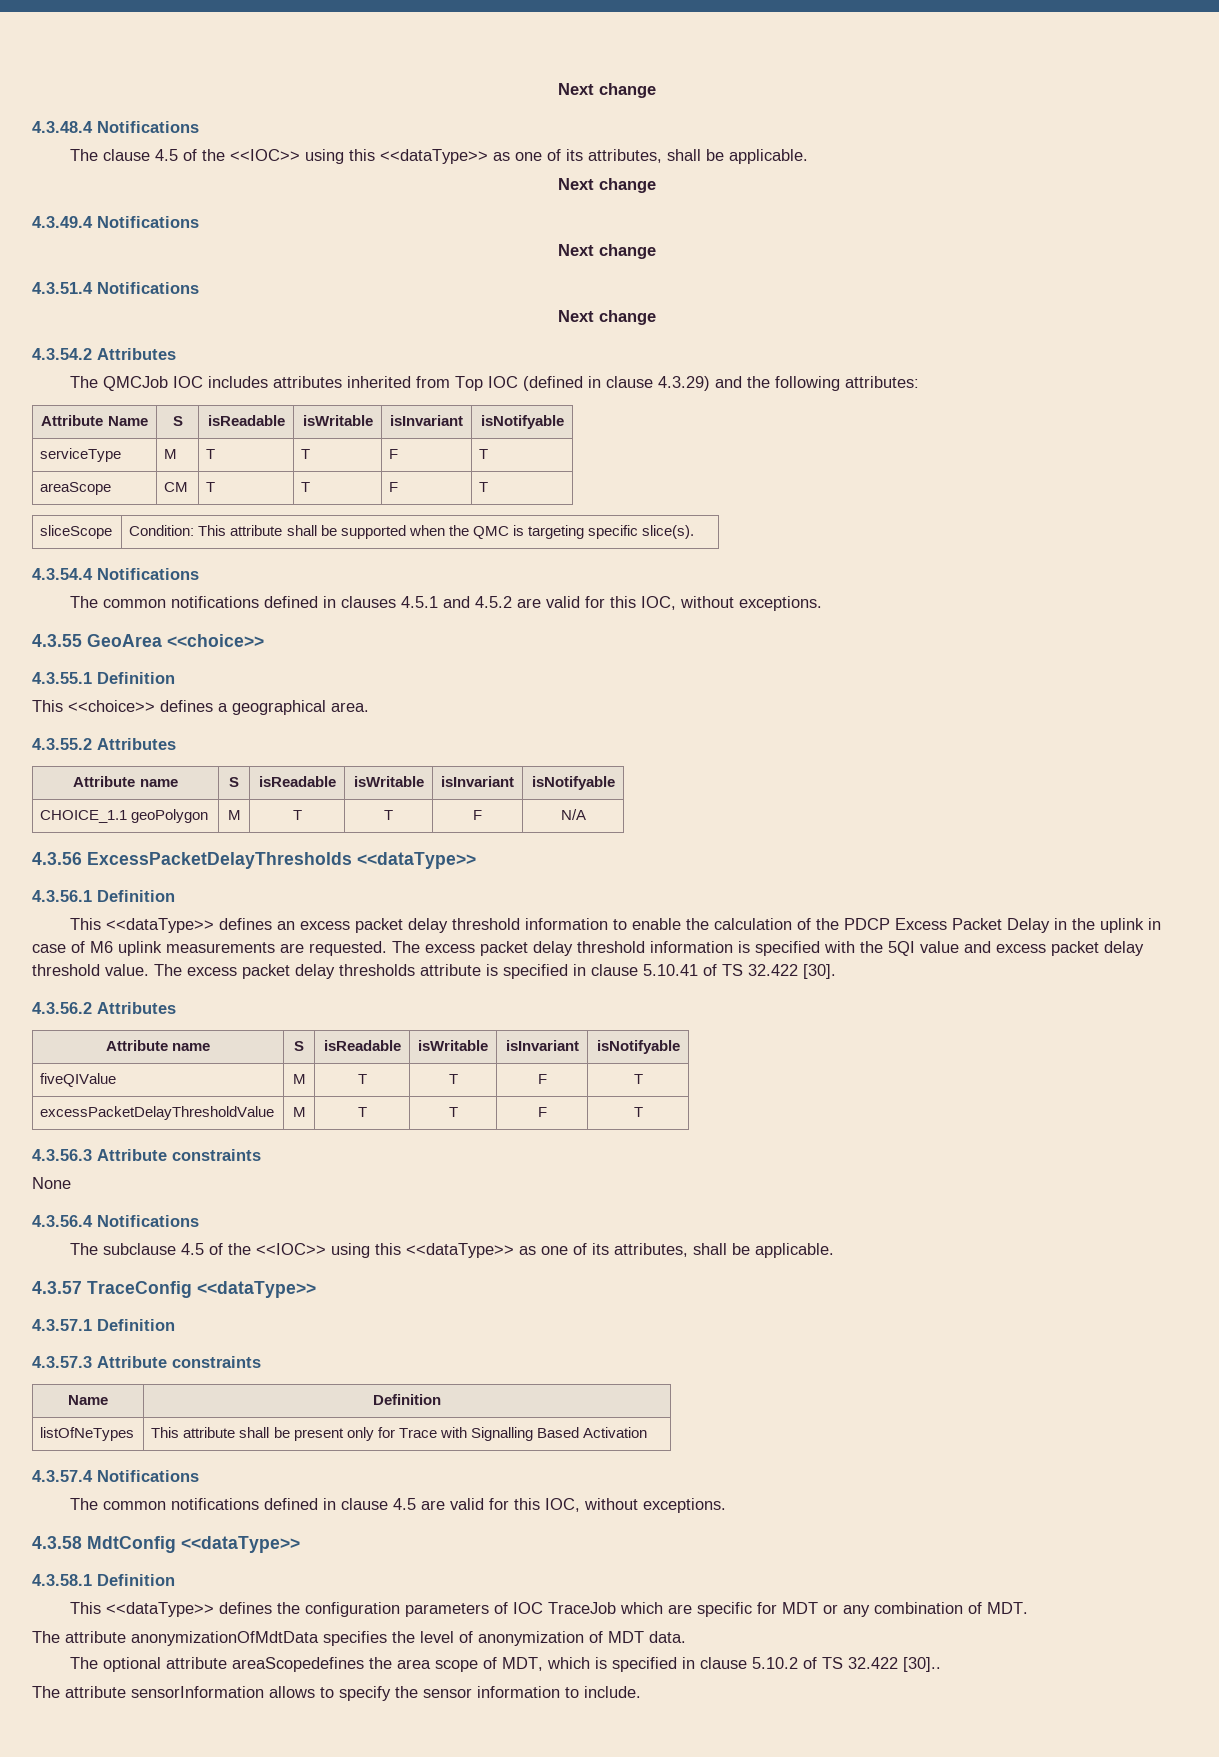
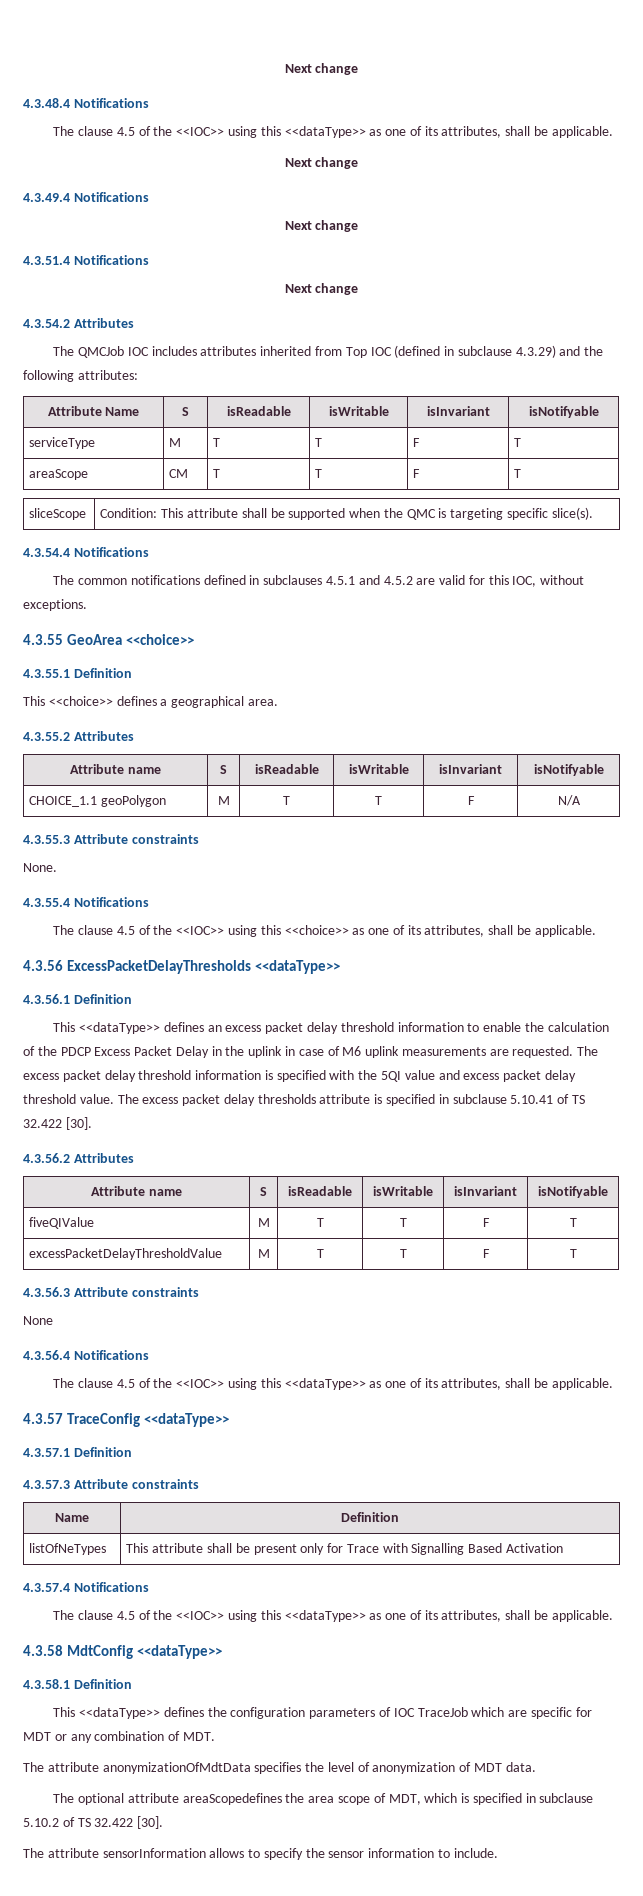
[606,376,654,388] clause -> [457,346,512,356] subclause
[341,596,397,608] clauses -> [263,575,323,585] subclauses
(586, 814) none -> [23,834,199,844] [23,863,57,872] [23,897,149,907] [53,925,596,937] // 4.3.55.3 Attribute constraints // None. // 4.3.55.4 Notifications // The clause 4.5 of the <<IOC>> using this <<choice>> as one of its attributes, shall be applicable.
[591,964,638,976] clause -> [452,1094,507,1104] subclause
[103,1243,177,1255] subclause -> [78,1378,114,1388] clause
[103,1498,727,1513] common notifications defined in clause 4.5 are valid for this IOC, without exceptions. -> [78,1610,613,1622] clause 4.5 of the <<IOC>> using this <<dataType>> as one of its attributes, shall be applicable.
[700,1657,748,1669] clause -> [539,1793,594,1803] subclause
[903,1657,942,1672] [30].. -> [137,1816,164,1829] [30].

